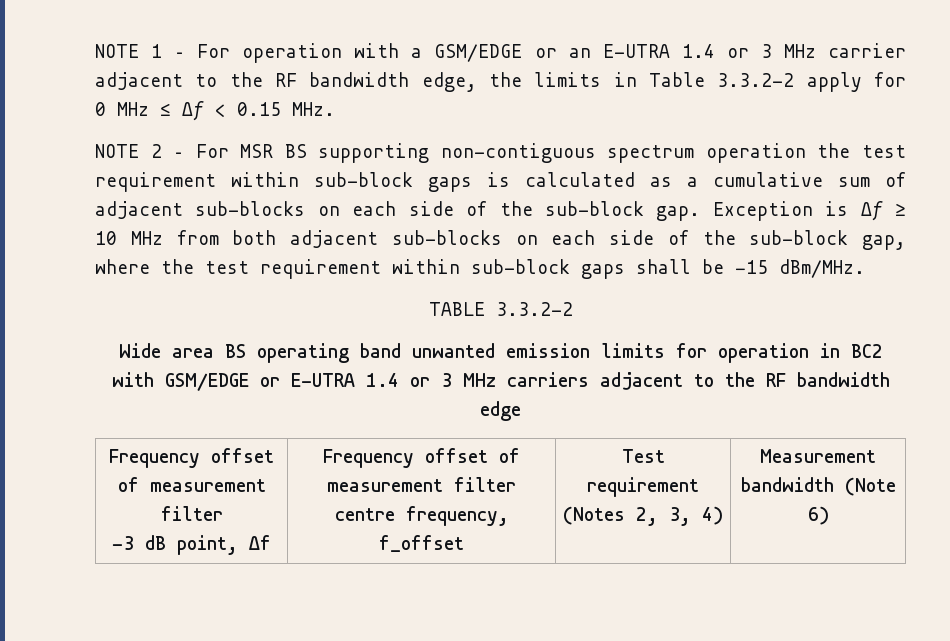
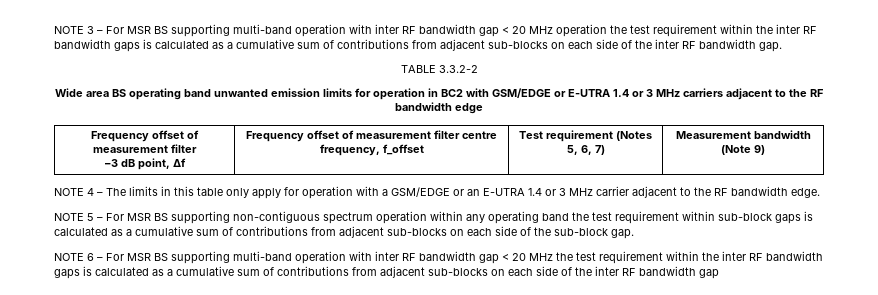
[95,43,907,63] [95,72,907,92] [95,101,335,121] [95,143,695,163] NOTE 1 – For operation with a GSM/EDGE or an E-UTRA 1.4 or 3 MHz carrier adjacent to the RF bandwidth edge, the limits in Table 3.3.2-2 apply for 0 MHz ≤ Δf < 0.15 MHz. // NOTE 2 – For MSR BS supporting non-contiguous spectrum -> [54,24,553,37] NOTE 3 – For MSR BS supporting multi-band operation with inter RF bandwidth gap < 20 MHz
[314,172,906,192] [95,201,906,221] [95,230,906,250] [95,259,865,279] sub-block gaps is calculated as a cumulative sum of adjacent sub-blocks on each side of the sub-block gap. Exception is Δf ≥ 10 MHz from both adjacent sub-blocks on each side of the sub-block gap, where the test requirement within sub-block gaps shall be −15 dBm/MHz. -> [756,24,817,34] [54,39,782,52] the inter RF bandwidth gaps is calculated as a cumulative sum of contributions from adjacent sub-blocks on each side of the inter RF bandwidth gap.
[636,506,723,526] 2, 3, 4) -> [566,145,605,155] 5, 6, 7)
[807,506,829,525] 6) -> [754,145,765,155] [54,186,820,199] [54,211,813,224] [54,226,634,239] [54,251,823,264] [54,266,719,279] 9) // NOTE 4 – The limits in this table only apply for operation with a GSM/EDGE or an E-UTRA 1.4 or 3 MHz carrier adjacent to the RF bandwidth edge. // NOTE 5 – For MSR BS supporting non-contiguous spectrum operation within any operating band the test requirement within sub-block gaps is calculated as a cumulative sum of contributions from adjacent sub-blocks on each side of the sub-block gap. // NOTE 6 – For MSR BS supporting multi-band operation with inter RF bandwidth gap < 20 MHz the test requirement within the inter RF bandwidth gaps is calculated as a cumulative sum of contributions from adjacent sub-blocks on each side of the inter RF bandwidth gap

